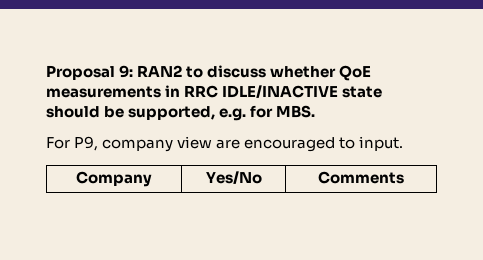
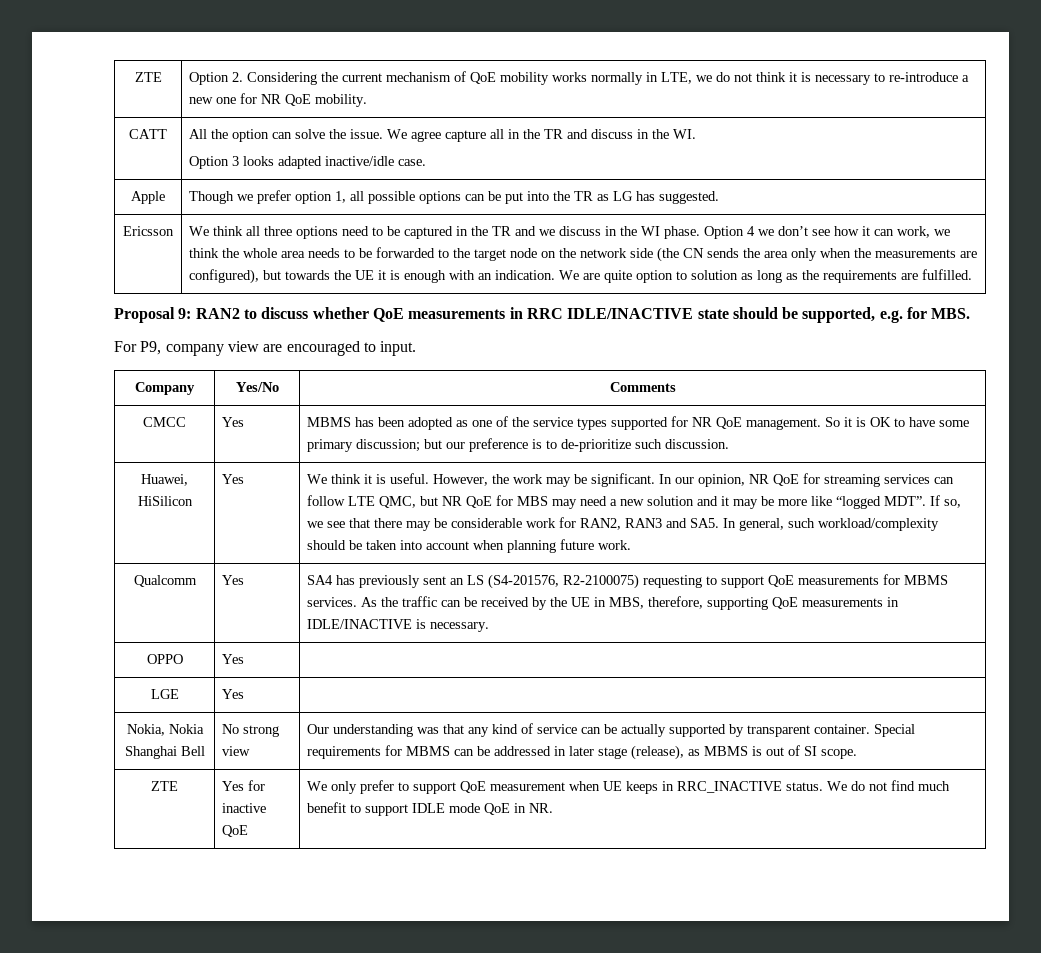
(46, 72) none -> [134,72,162,82] [189,71,970,85] [189,93,368,107] [129,129,167,139] [189,129,697,142] [189,156,427,169] [131,191,165,204] [189,190,720,204] [123,226,174,236] [189,226,951,239] [189,247,978,262] [189,269,973,284] ZTE | Option 2. Considering the current mechanism of QoE mobility works normally in LTE, we do not think it is necessary to re-introduce a new one for NR QoE mobility. // CATT | All the option can solve the issue. We agree capture all in the TR and discuss in the WI. // Option 3 looks adapted inactive/idle case. // Apple | Though we prefer option 1, all possible options can be put into the TR as LG has suggested. // Ericsson | We think all three options need to be captured in the TR and we discuss in the WI phase. Option 4 we don’t see how it can work, we think the whole area needs to be forwarded to the target node on the network side (the CN sends the area only when the measurements are configured), but towards the UE it is enough with an indication. We are quite option to solution as long as the requirements are fulfilled. //
(404, 177) none -> [143,417,186,427] [222,417,245,427] [307,416,970,430] [307,438,730,452] [141,474,188,486] [137,496,193,506] [222,474,245,484] [307,473,955,487] [307,495,962,509] [307,517,940,531] [307,539,632,553] [133,575,197,587] [222,575,245,585] [307,574,949,589] [307,596,900,610] [307,619,490,632] [146,654,183,664] [222,654,245,664] [150,689,179,699] [222,689,245,699] [126,724,204,736] [124,746,205,759] [222,724,280,737] [222,746,251,756] [307,723,916,737] [307,745,858,760] [151,781,178,791] [222,780,266,791] [222,803,267,813] [222,825,249,837] [307,780,951,794] [307,802,554,816] // CMCC | Yes | MBMS has been adopted as one of the service types supported for NR QoE management. So it is OK to have some primary discussion; but our preference is to de-prioritize such discussion. // Huawei, HiSilicon | Yes | We think it is useful. However, the work may be significant. In our opinion, NR QoE for streaming services can follow LTE QMC, but NR QoE for MBS may need a new solution and it may be more like “logged MDT”. If so, we see that there may be considerable work for RAN2, RAN3 and SA5. In general, such workload/complexity should be taken into account when planning future work. // Qualcomm | Yes | SA4 has previously sent an LS (S4-201576, R2-2100075) requesting to support QoE measurements for MBMS services. As the traffic can be received by the UE in MBS, therefore, supporting QoE measurements in IDLE/INACTIVE is necessary. // OPPO | Yes | // LGE | Yes | // Nokia, Nokia Shanghai Bell | No strong view | Our understanding was that any kind of service can be actually supported by transparent container. Special requirements for MBMS can be addressed in later stage (release), as MBMS is out of SI scope. // ZTE | Yes for inactive QoE | We only prefer to support QoE measurement when UE keeps in RRC_INACTIVE status. We do not find much benefit to support IDLE mode QoE in NR.

